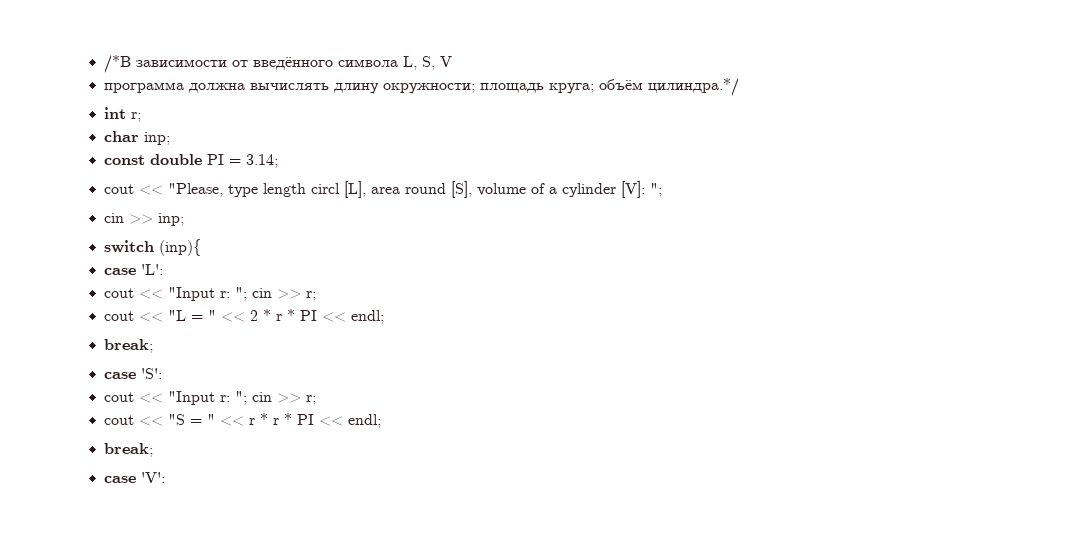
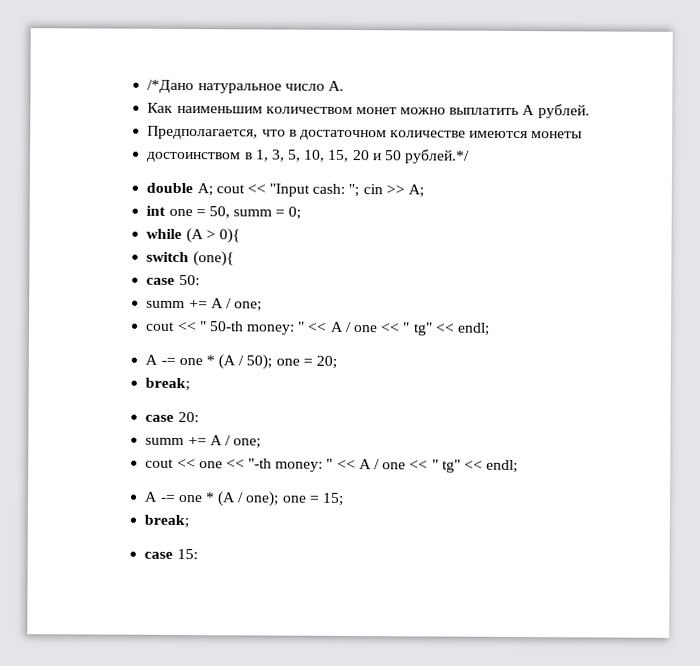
[104,55,453,73] [104,78,740,96] [104,107,142,122] [104,131,171,145] [104,154,279,168] [104,181,663,198] [104,213,185,226] [104,239,202,256] [104,264,164,275] [104,287,317,301] [104,309,385,324] [104,339,154,353] [104,368,163,379] [104,391,317,405] [104,413,382,428] [104,443,154,457] [104,472,166,483] /*В зависимости от введённого символа L, S, V // программа должна вычислять длину окружности; площадь круга; объём цилиндра.*/ // int r; // char inp; // const double PI = 3.14; // cout << "Please, type length circl [L], area round [S], volume of a cylinder [V]: "; // cin >> inp; // switch (inp){ // case 'L': // cout << "Input r: "; cin >> r; // cout << "L = " << 2 * r * PI << endl; // break; // case 'S': // cout << "Input r: "; cin >> r; // cout << "S = " << r * r * PI << endl; // break; // case 'V': -> [147,79,344,94] [147,102,590,119] [147,125,584,141] [147,149,471,164] [146,182,425,198] [146,205,302,220] [146,228,240,244] [146,251,234,267] [146,274,200,286] [146,298,263,312] [146,321,490,336] [145,354,338,370] [145,377,191,392] [145,411,199,423] [145,435,262,449] [145,458,519,474] [144,491,345,507] [144,514,190,529] [144,548,198,560] /*Дано натуральное число А. // Как наименьшим количеством монет можно выплатить А рублей. // Предполагается, что в достаточном количестве имеются монеты // достоинством в 1, 3, 5, 10, 15, 20 и 50 рублей.*/ // double A; cout << "Input cash: "; cin >> A; // int one = 50, summ = 0; // while (A > 0){ // switch (one){ // case 50: // summ += A / one; // cout << " 50-th money: " << A / one << " tg" << endl; // A -= one * (A / 50); one = 20; // break; // case 20: // summ += A / one; // cout << one << "-th money: " << A / one << " tg" << endl; // A -= one * (A / one); one = 15; // break; // case 15:

